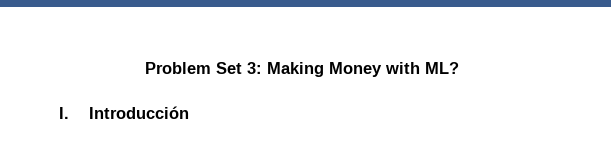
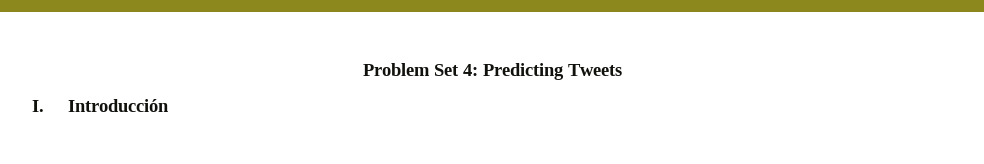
[246,62,459,77] 3: Making Money with ML? -> [462,63,622,80] 4: Predicting Tweets

